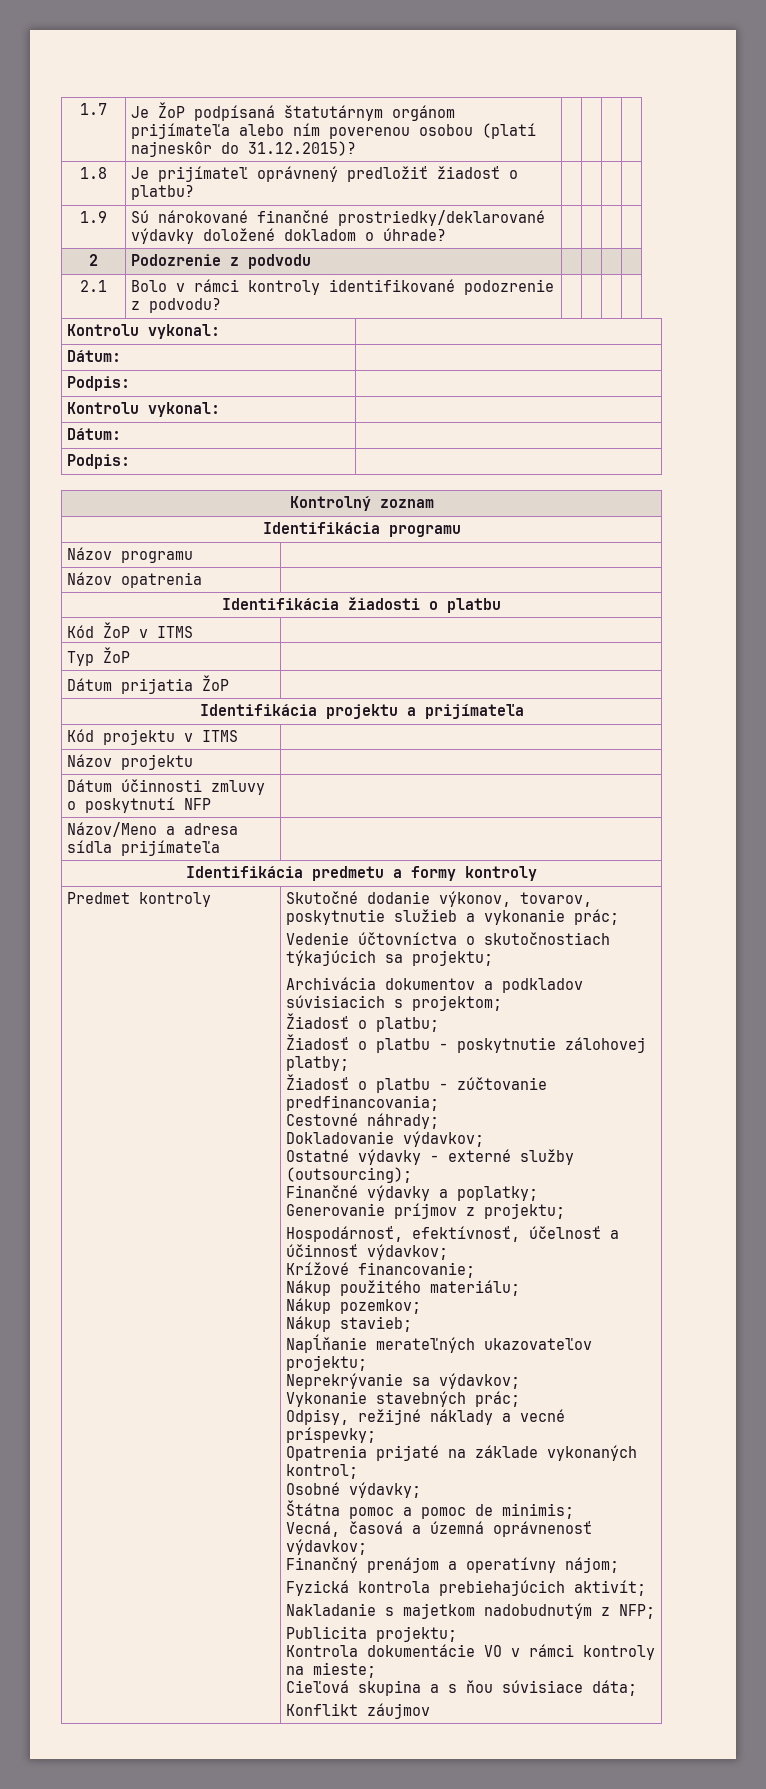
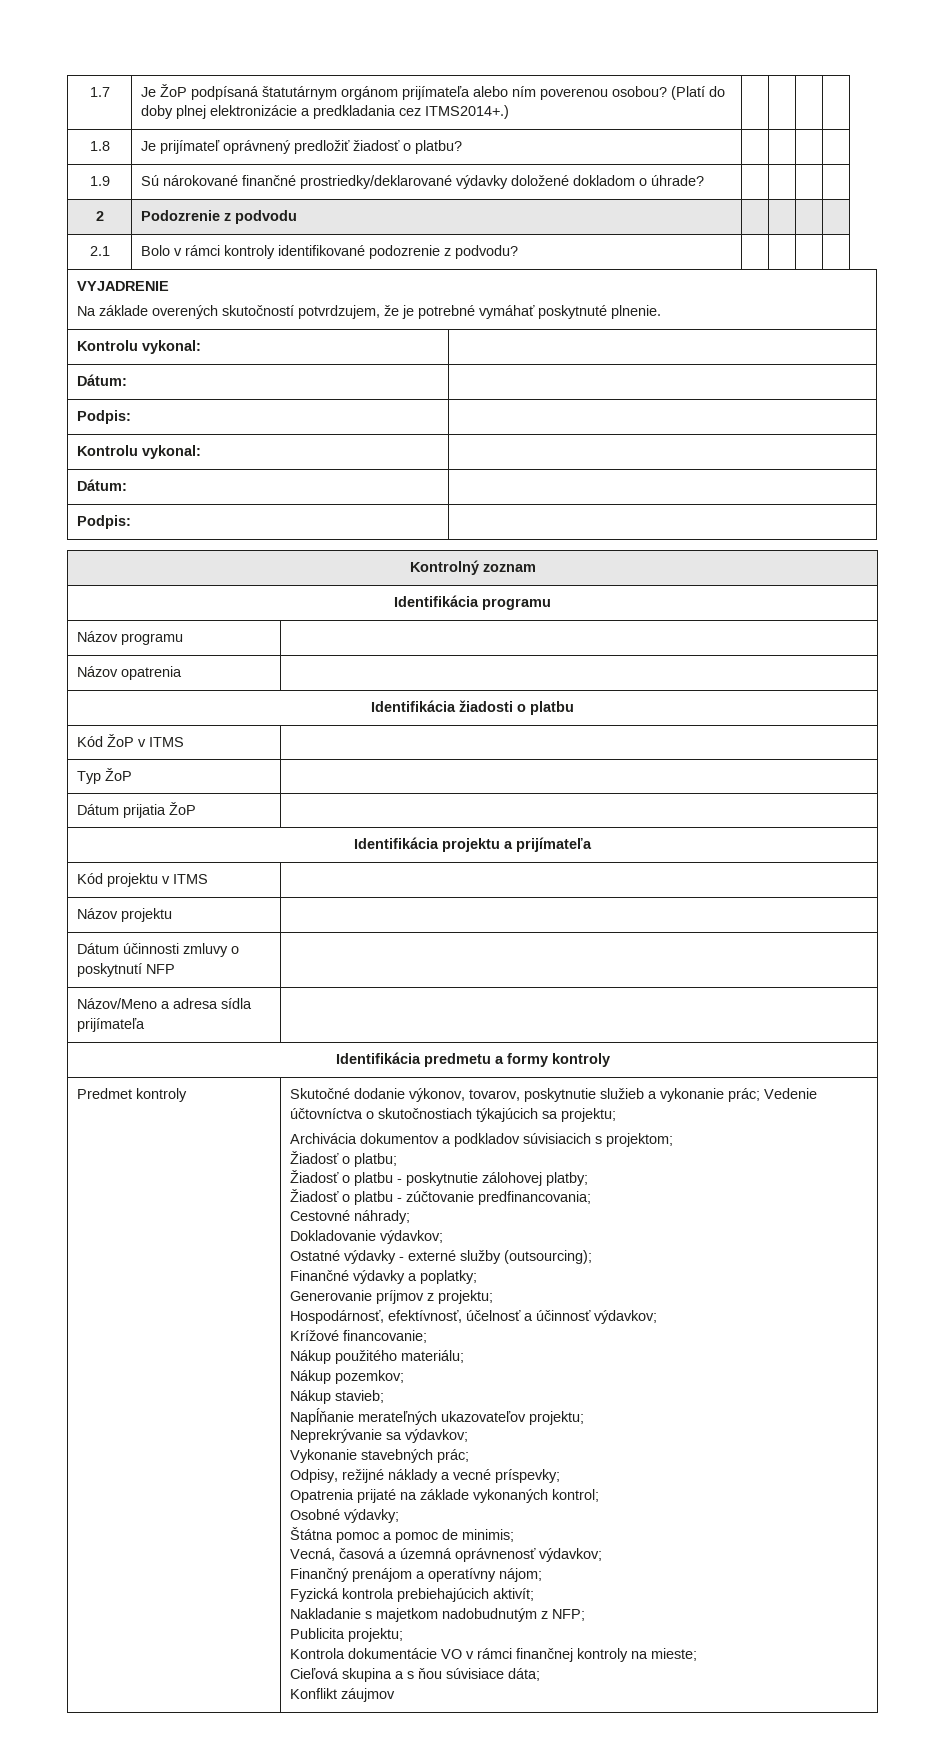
[419,123,537,139] [131,141,357,157] osobou (platí najneskôr do 31.12.2015)? -> [611,86,725,100] [140,105,509,119] osobou? (Platí do doby plnej elektronizácie a predkladania cez ITMS2014+.)
(222, 305) none -> [76,281,169,291] [76,305,661,319] // VYJADRENIE // Na základe overených skutočností potvrdzujem, že je potrebné vymáhať poskytnuté plnenie.
(620, 917) // -> (760, 1095) none
(575, 1650) none -> [515,1648,573,1662] finančnej

